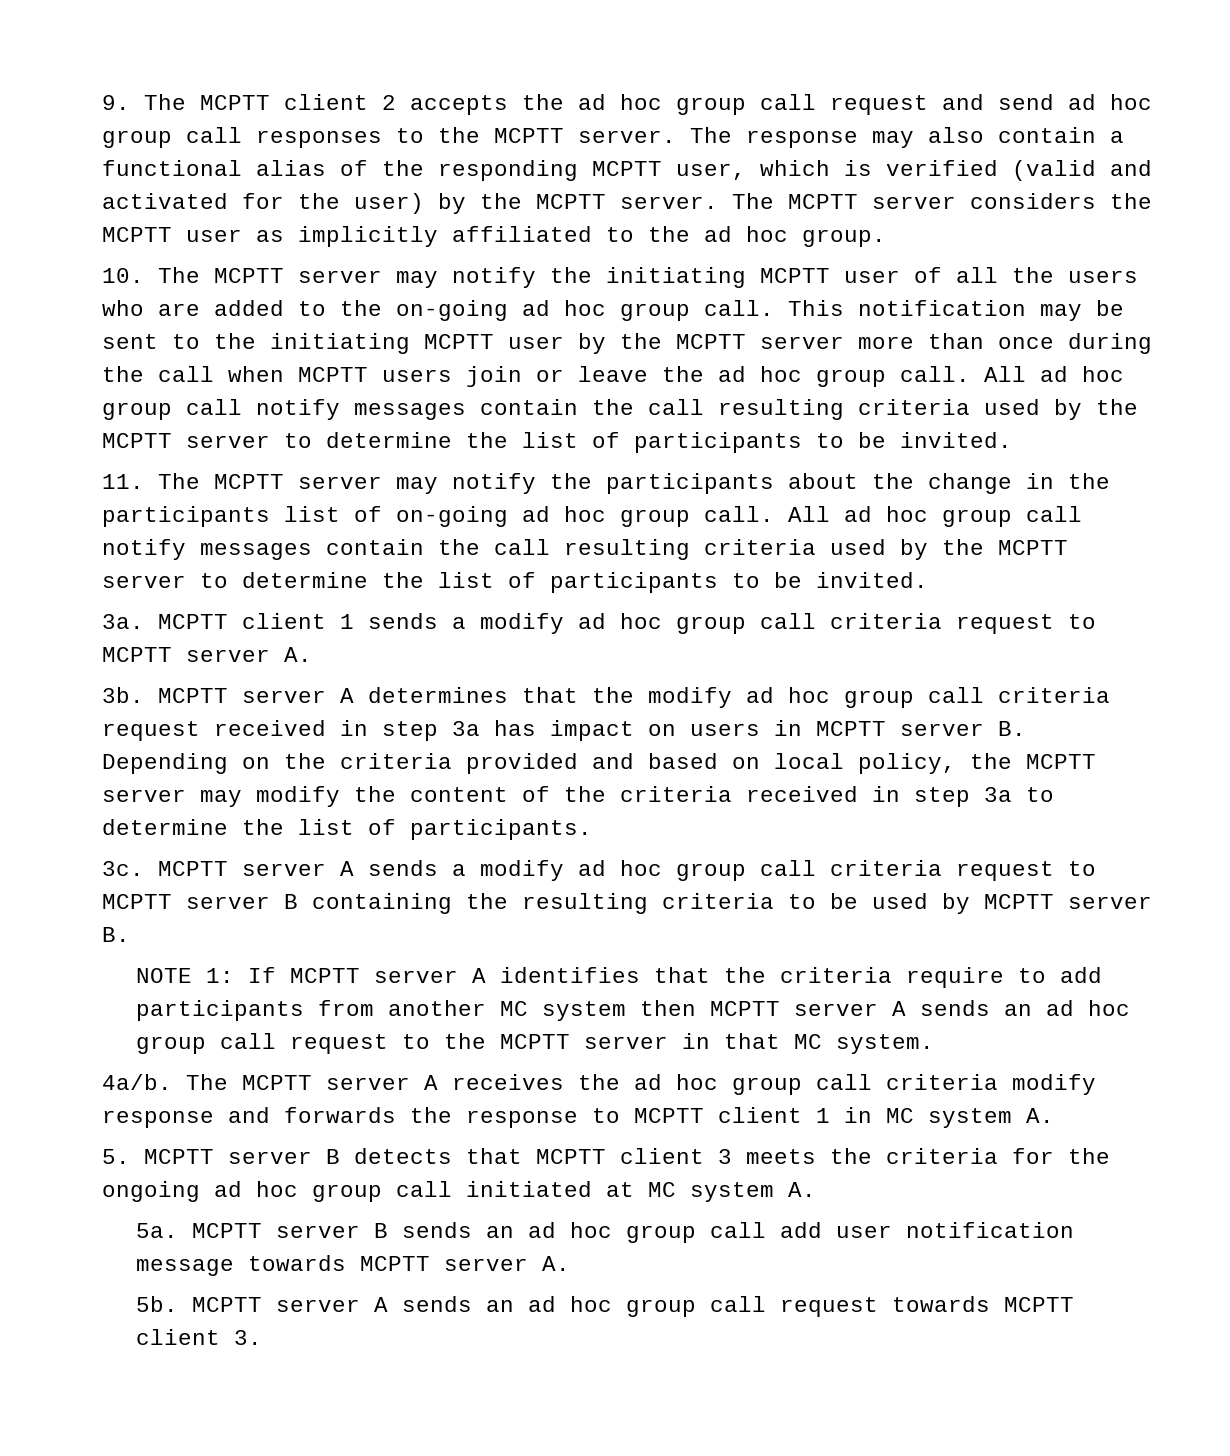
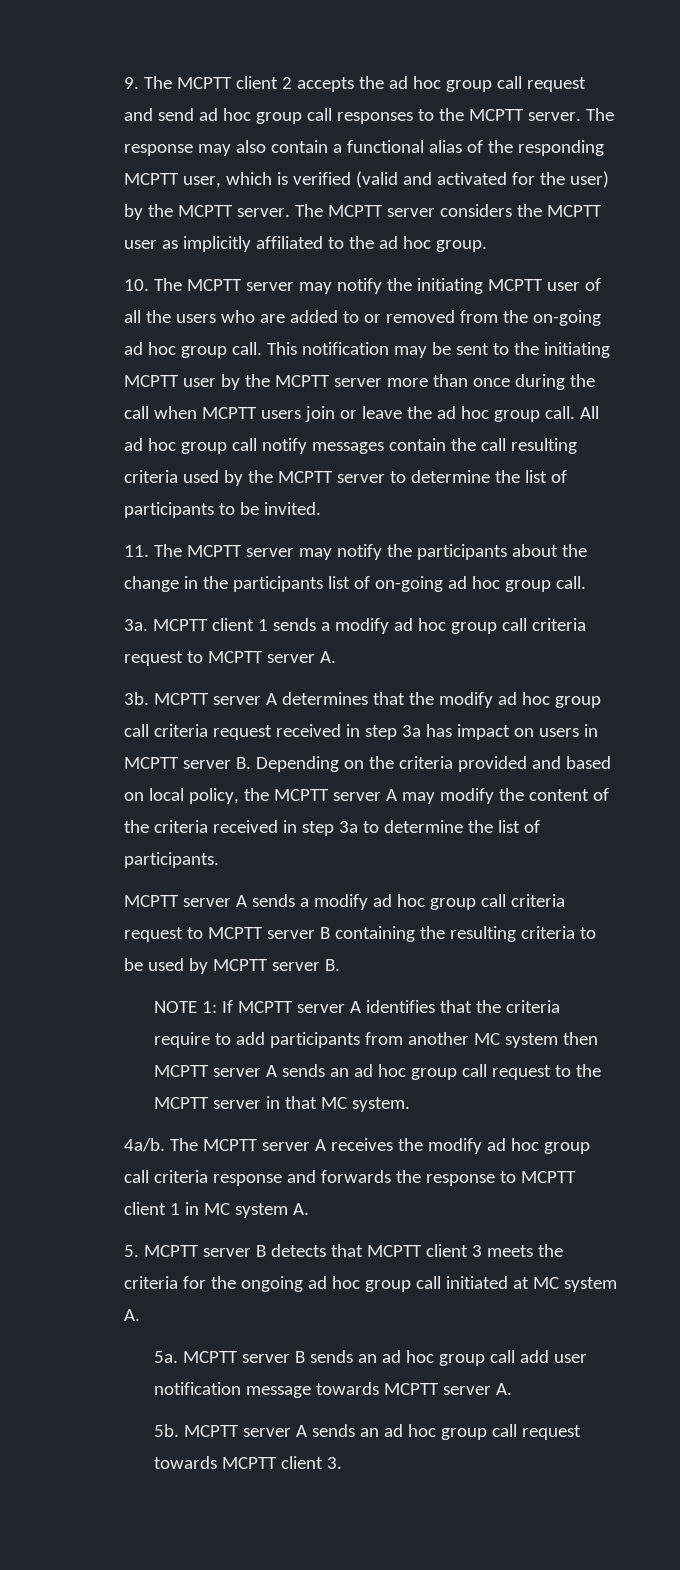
(327, 308) none -> [364,310,499,323] or removed from
[788,506,1083,527] [102,539,1069,560] [102,572,929,593] All ad hoc group call notify messages contain the call resulting criteria used by the MCPTT server to determine the list of participants to be invited. -> (587, 582) none
(187, 795) none -> [386,789,398,801] A
[102,861,145,876] 3c. -> (220, 860) none
[634,1074,1097,1095] ad hoc group call criteria modify -> [428,1138,591,1154] [124,1170,209,1183] modify ad hoc group call criteria

